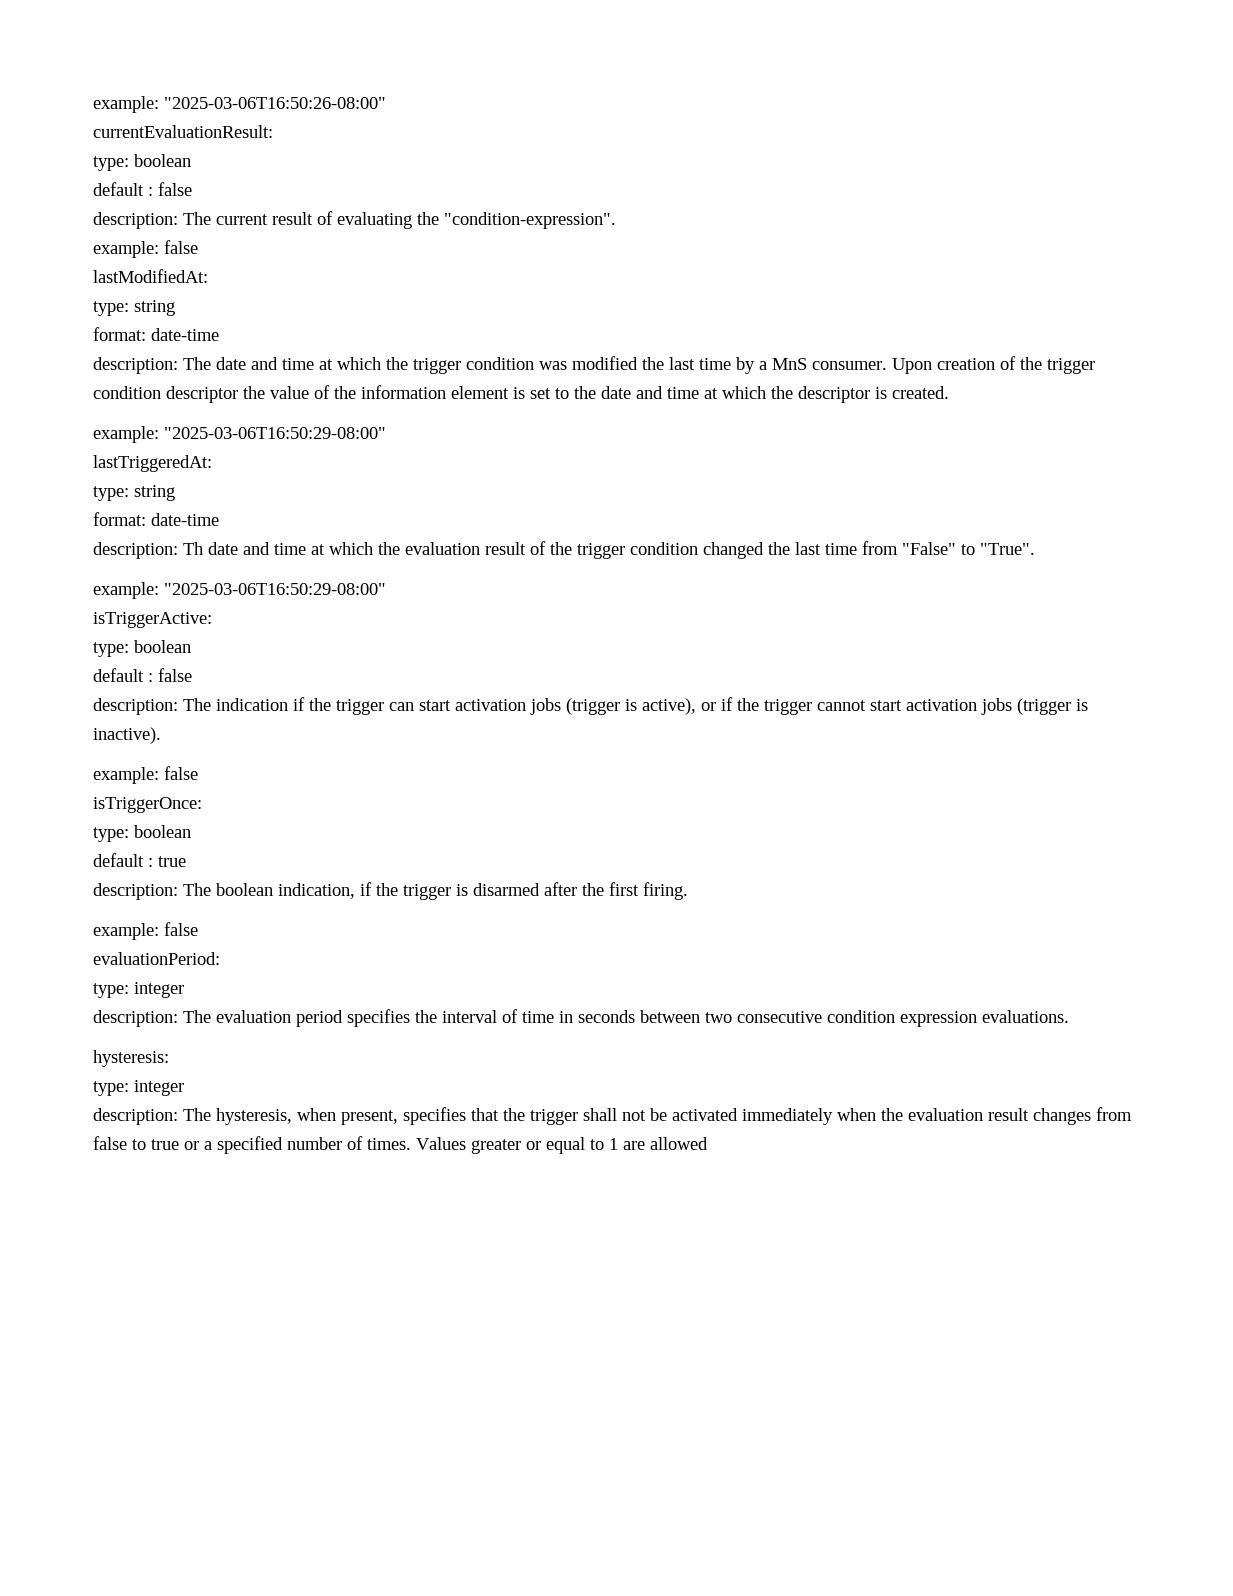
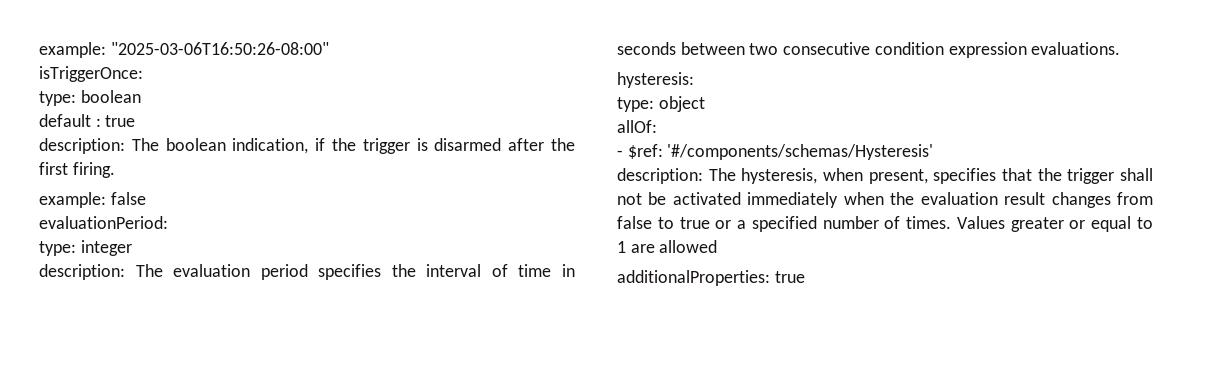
[93,125,273,138] [93,154,191,171] [93,182,192,196] [93,211,616,229] [93,240,198,258] [93,269,208,283] [93,300,175,316] [93,327,219,341] [93,356,1095,374] [93,385,949,403] [93,426,386,443] [93,455,212,472] [93,485,175,501] [93,512,219,526] [93,541,1035,559] [93,582,386,599] [93,612,212,628] [93,640,191,657] [93,668,192,682] [93,697,1088,715] [93,727,161,744] [93,766,198,784] // currentEvaluationResult: // type: boolean // default : false // description: The current result of evaluating the "condition-expression". // example: false // lastModifiedAt: // type: string // format: date-time // description: The date and time at which the trigger condition was modified the last time by a MnS consumer. Upon creation of the trigger condition descriptor the value of the information element is set to the date and time at which the descriptor is created. // example: "2025-03-06T16:50:29-08:00" // lastTriggeredAt: // type: string // format: date-time // description: Th date and time at which the evaluation result of the trigger condition changed the last time from "False" to "True". // example: "2025-03-06T16:50:29-08:00" // isTriggerActive: // type: boolean // default : false // description: The indication if the trigger can start activation jobs (trigger is active), or if the trigger cannot start activation jobs (trigger is inactive). // example: false -> (329, 48) none
[134,1080,184,1096] integer -> [658,96,705,112] [617,120,657,133] [617,144,934,160] object // allOf: // - $ref: '#/components/schemas/Hysteresis'
(708, 1143) none -> [617,270,805,286] // additionalProperties: true

